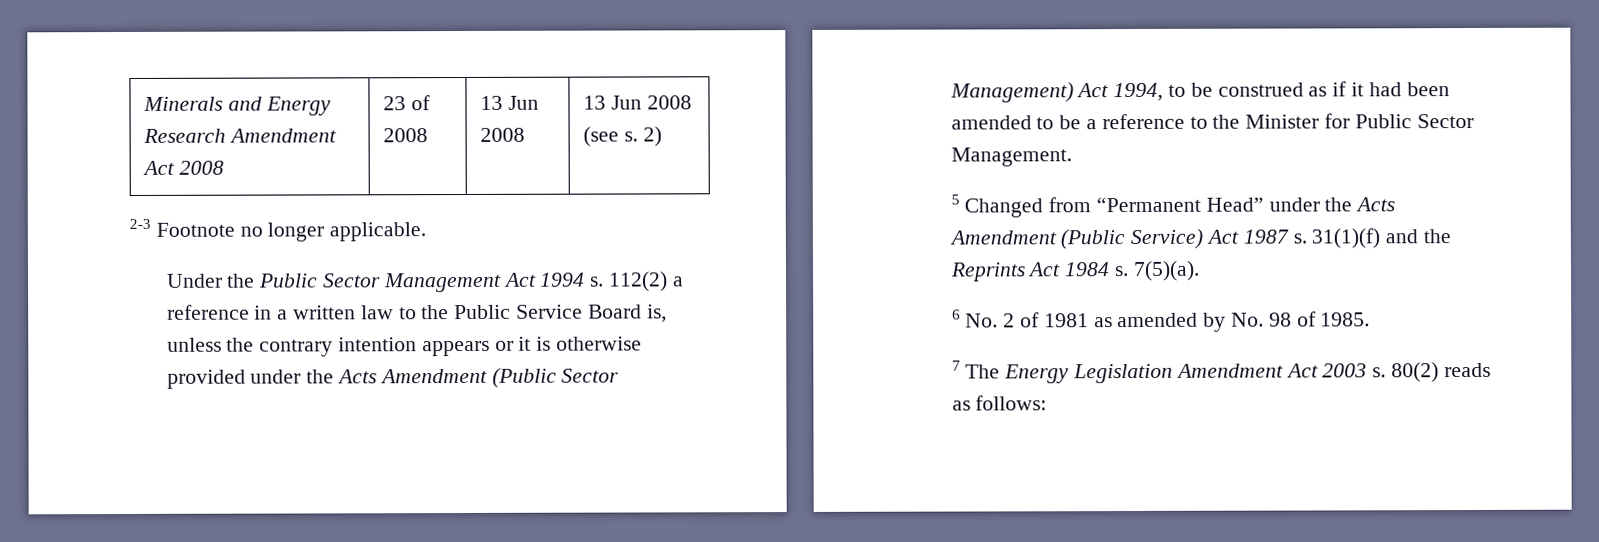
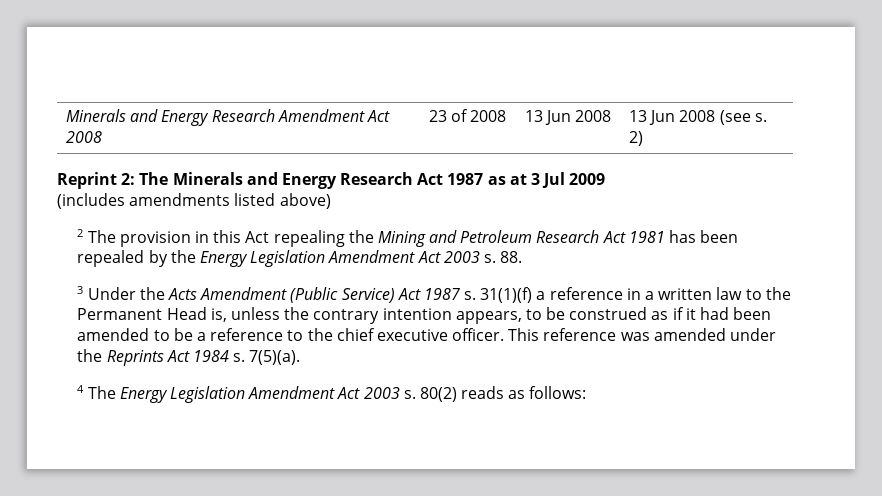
[129,218,427,242] [166,271,669,293] 2-3 Footnote no longer applicable. // Under the Public Sector Management Act 1994 s. 112(2) -> [57,172,606,189] [57,193,331,209] [77,229,739,247] [77,250,523,267] [77,286,533,303] Reprint 2: The Minerals and Energy Research Act 1987 as at 3 Jul 2009 // (includes amendments listed above) // 2 The provision in this Act repealing the Mining and Petroleum Research Act 1981 has been repealed by the Energy Legislation Amendment Act 2003 s. 88. // 3 Under the Acts Amendment (Public Service) Act 1987 s. 31(1)(f)
[454,304,642,320] Public Service Board -> [77,307,207,320] Permanent Head
[421,336,643,357] [166,367,620,389] [949,82,1164,103] appears or it is otherwise provided under the Acts Amendment (Public Sector Management) Act 1994, -> [455,311,522,324] appears,
[1245,113,1474,129] [950,147,1072,167] [950,194,1396,218] [948,228,1419,250] Minister for Public Sector Management. // 5 Changed from “Permanent Head” under the Acts Amendment (Public Service) Act 1987 s. 31(1)(f) and -> [336,328,777,341] chief executive officer. This reference was amended under
[951,309,1371,332] [951,360,961,371] 6 No. 2 of 1981 as amended by No. 98 of 1985. // 7 -> [77,385,85,393] 4

